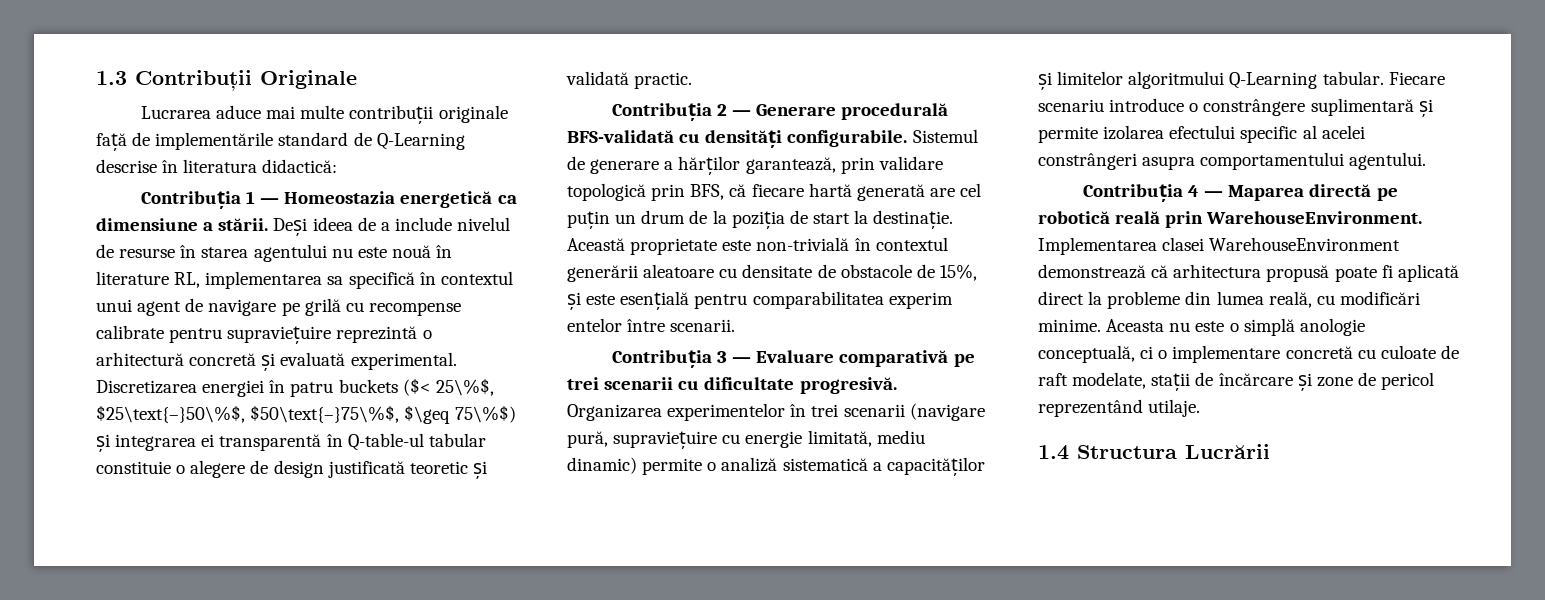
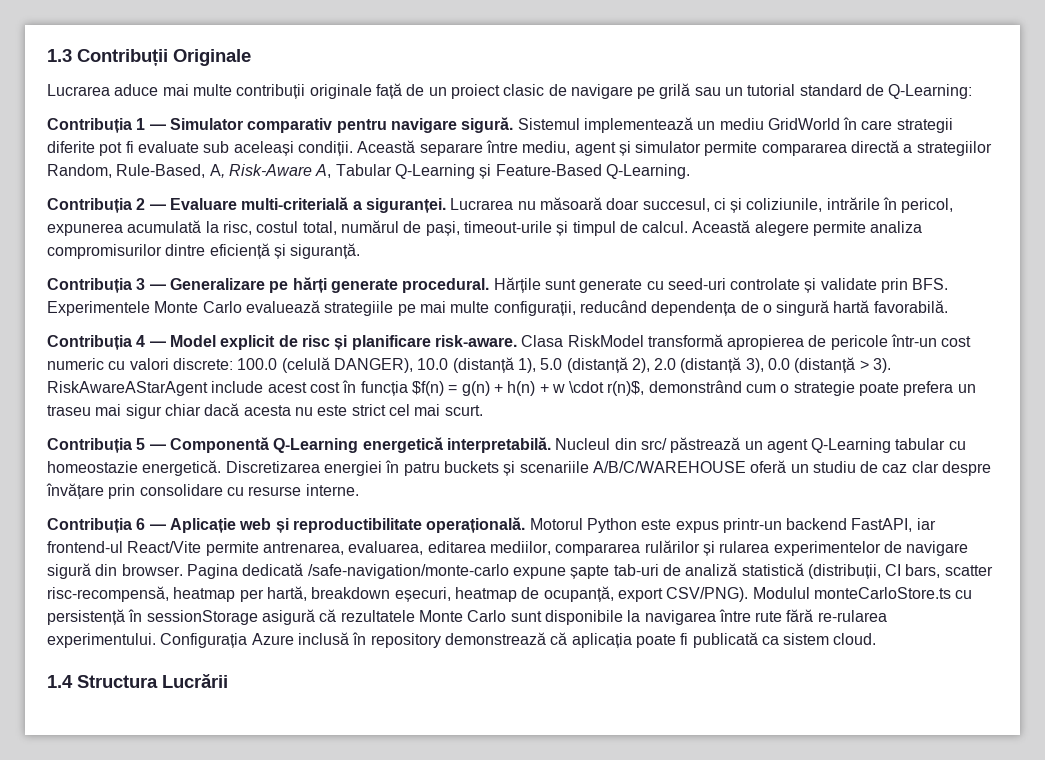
[155,132,465,150] [96,159,338,173] [140,191,517,209] [96,217,511,236] [96,244,453,262] [96,271,513,289] [96,298,461,316] [96,325,432,344] [96,352,457,371] implementările standard de Q-Learning descrise în literatura didactică: // Contribuția 1 — Homeostazia energetică ca dimensiune a stării. Deși ideea de a include nivelul de resurse în starea agentului nu este nouă în literature RL, implementarea sa specifică în contextul unui agent de navigare pe grilă cu recompense calibrate pentru supraviețuire reprezintă o arhitectură concretă și evaluată experimental. -> [428,83,973,99] [47,117,953,133] [47,140,992,156] [47,164,690,179] [47,197,954,213] [47,220,923,236] [47,243,361,259] [47,277,949,293] [47,300,948,316] [47,334,972,350] [47,357,892,373] [47,380,976,396] [47,403,483,419] [47,437,966,453] [47,460,222,476] un proiect clasic de navigare pe grilă sau un tutorial standard de Q-Learning: // Contribuția 1 — Simulator comparativ pentru navigare sigură. Sistemul implementează un mediu GridWorld în care strategii diferite pot fi evaluate sub aceleași condiții. Această separare între mediu, agent și simulator permite compararea directă a strategiilor Random, Rule-Based, A, Risk-Aware A, Tabular Q-Learning și Feature-Based Q-Learning. // Contribuția 2 — Evaluare multi-criterială a siguranței. Lucrarea nu măsoară doar succesul, ci și coliziunile, intrările în pericol, expunerea acumulată la risc, costul total, numărul de pași, timeout-urile și timpul de calcul. Această alegere permite analiza compromisurilor dintre eficiență și siguranță. // Contribuția 3 — Generalizare pe hărți generate procedural. Hărțile sunt generate cu seed-uri controlate și validate prin BFS. Experimentele Monte Carlo evaluează strategiile pe mai multe configurații, reducând dependența de o singură hartă favorabilă. // Contribuția 4 — Model explicit de risc și planificare risk-aware. Clasa RiskModel transformă apropierea de pericole într-un cost numeric cu valori discrete: 100.0 (celulă DANGER), 10.0 (distanță 1), 5.0 (distanță 2), 2.0 (distanță 3), 0.0 (distanță > 3). RiskAwareAStarAgent include acest cost în funcția $f(n) = g(n) + h(n) + w \cdot r(n)$, demonstrând cum o strategie poate prefera un traseu mai sigur chiar dacă acesta nu este strict cel mai scurt. // Contribuția 5 — Componentă Q-Learning energetică interpretabilă. Nucleul din src/ păstrează un agent Q-Learning tabular cu homeostazie energetică.
[402,378,494,396] [96,405,517,424] [96,433,486,452] [96,460,487,479] [566,71,693,89] [611,103,949,121] [567,129,978,148] [567,156,943,175] [567,183,982,201] [567,210,954,229] [567,237,948,255] [567,264,977,282] [567,291,953,310] [567,318,736,332] [611,350,975,368] [567,377,897,394] [567,403,985,421] [567,430,925,449] [567,457,985,476] [1038,71,1445,90] [1038,98,1433,117] [1038,125,1365,143] [1038,152,1427,170] [1082,184,1398,202] [1038,211,1423,228] [1038,237,1401,255] [1038,264,1459,282] [1038,291,1420,309] [1038,318,1365,336] [1038,345,1459,363] [1038,372,1435,391] [1038,399,1201,417] ($< 25\%$, $25\text{–}50\%$, $50\text{–}75\%$, $\geq 75\%$) și integrarea ei transparentă în Q-table-ul tabular constituie o alegere de design justificată teoretic și validată practic. // Contribuția 2 — Generare procedurală BFS-validată cu densități configurabile. Sistemul de generare a hărților garantează, prin validare topologică prin BFS, că fiecare hartă generată are cel puțin un drum de la poziția de start la destinație. Această proprietate este non-trivială în contextul generării aleatoare cu densitate de obstacole de 15%, și este esențială pentru comparabilitatea experim entelor între scenarii. // Contribuția 3 — Evaluare comparativă pe trei scenarii cu dificultate progresivă. Organizarea experimentelor în trei scenarii (navigare pură, supraviețuire cu energie limitată, mediu dinamic) permite o analiză sistematică a capacităților și limitelor algoritmului Q-Learning tabular. Fiecare scenariu introduce o constrângere suplimentară și permite izolarea efectului specific al acelei constrângeri asupra comportamentului agentului. // Contribuția 4 — Maparea directă pe robotică reală prin WarehouseEnvironment. Implementarea clasei WarehouseEnvironment demonstrează că arhitectura propusă poate fi aplicată direct la probleme din lumea reală, cu modificări minime. Aceasta nu este o simplă anologie conceptuală, ci o implementare concretă cu culoate de raft modelate, stații de încărcare și zone de pericol reprezentând utilaje. -> [503,460,992,476] [46,483,359,499] [47,517,936,533] [47,540,969,556] [47,563,993,579] [47,586,973,602] [47,609,887,625] [47,632,877,648] și scenariile A/B/C/WAREHOUSE oferă un studiu de caz clar despre învățare prin consolidare cu resurse interne. // Contribuția 6 — Aplicație web și reproductibilitate operațională. Motorul Python este expus printr-un backend FastAPI, iar frontend-ul React/Vite permite antrenarea, evaluarea, editarea mediilor, compararea rulărilor și rularea experimentelor de navigare sigură din browser. Pagina dedicată /safe-navigation/monte-carlo expune șapte tab-uri de analiză statistică (distribuții, CI bars, scatter risc-recompensă, heatmap per hartă, breakdown eșecuri, heatmap de ocupanță, export CSV/PNG). Modulul monteCarloStore.ts cu persistență în sessionStorage asigură că rezultatele Monte Carlo sunt disponibile la navigarea între rute fără re-rularea experimentului. Configurația Azure inclusă în repository demonstrează că aplicația poate fi publicată ca sistem cloud.

